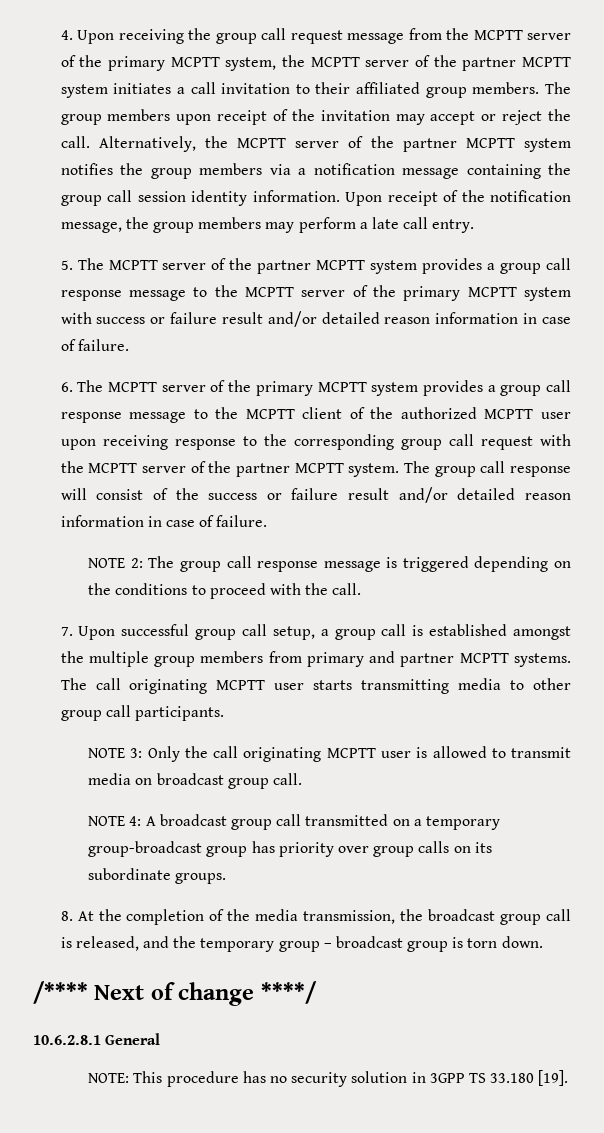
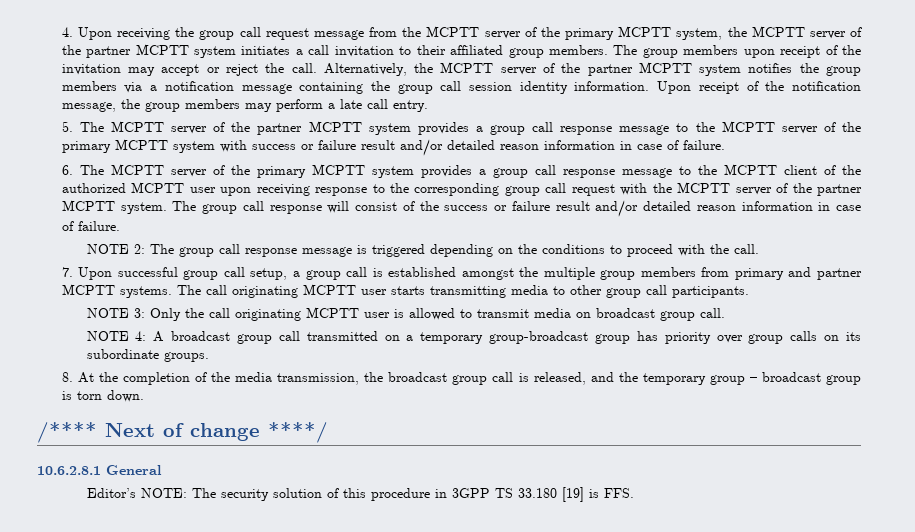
[88,1071,408,1087] NOTE: This procedure has no security solution -> [86,488,430,501] Editor’s NOTE: The security solution of this procedure
[538,1070,569,1086] [19]. -> [561,487,634,502] [19] is FFS.

